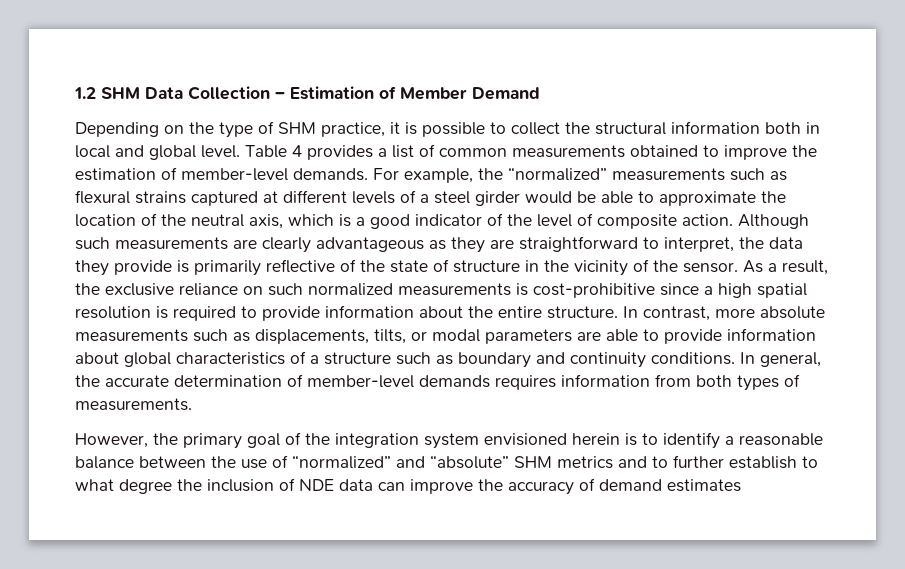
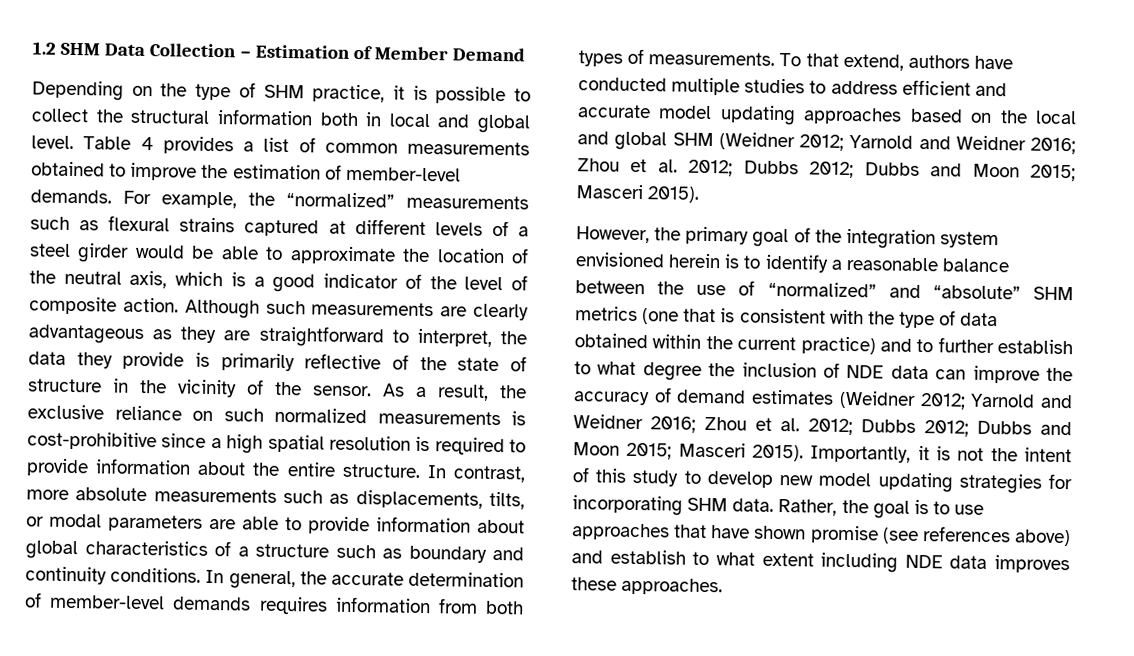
(192, 404) none -> [779,52,1013,71] [578,77,1007,97] [577,104,1077,126] [577,131,1076,155] [577,158,1076,182] [576,184,701,203] To that extend, authors have conducted multiple studies to address efficient and accurate model updating approaches based on the local and global SHM (Weidner 2012; Yarnold and Weidner 2016; Zhou et al. 2012; Dubbs 2012; Dubbs and Moon 2015; Masceri 2015).
(613, 462) none -> [642,308,999,329] [574,333,876,355] (one that is consistent with the type of data obtained within the current practice)
(741, 485) none -> [838,390,1073,410] [573,414,1072,437] [573,442,1072,463] [572,467,1072,494] [572,495,985,519] [572,523,1071,547] [571,549,1070,574] [571,577,724,596] (Weidner 2012; Yarnold and Weidner 2016; Zhou et al. 2012; Dubbs 2012; Dubbs and Moon 2015; Masceri 2015). Importantly, it is not the intent of this study to develop new model updating strategies for incorporating SHM data. Rather, the goal is to use approaches that have shown promise (see references above) and establish to what extent including NDE data improves these approaches.

